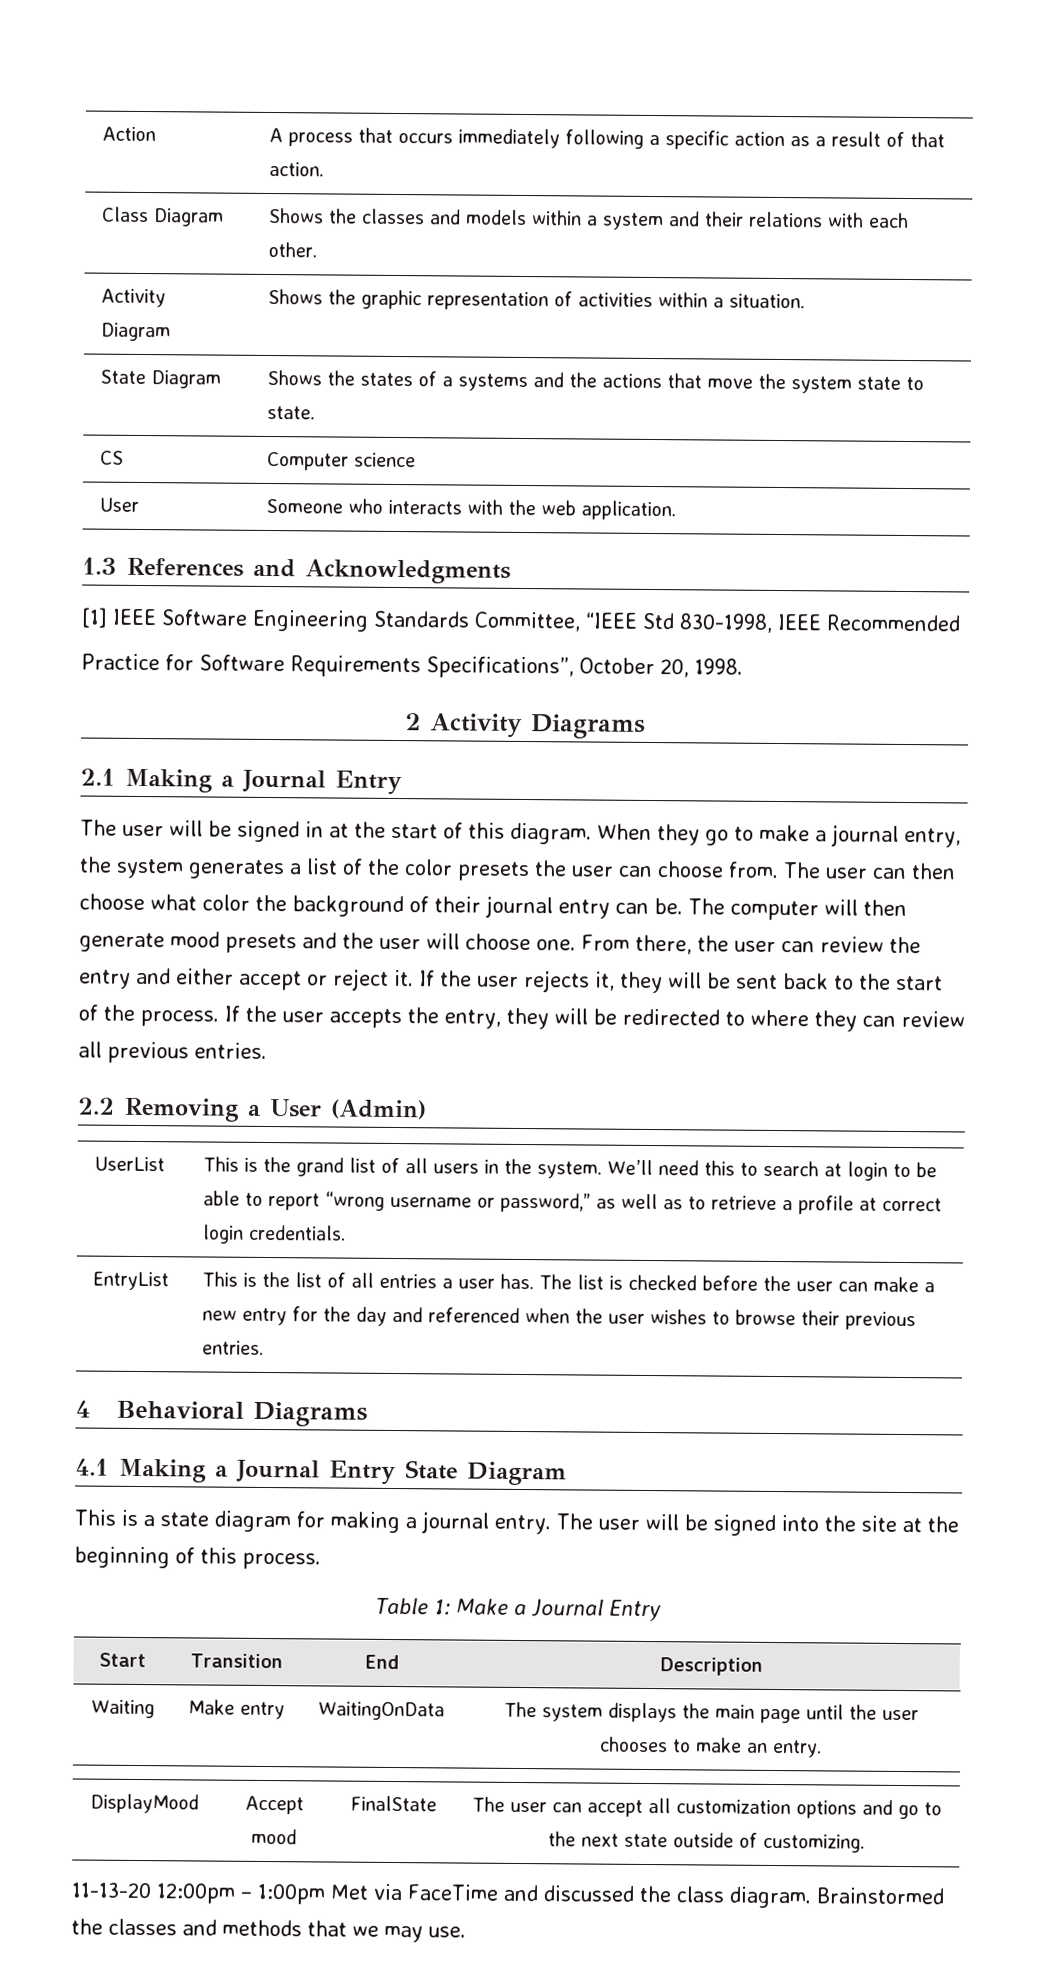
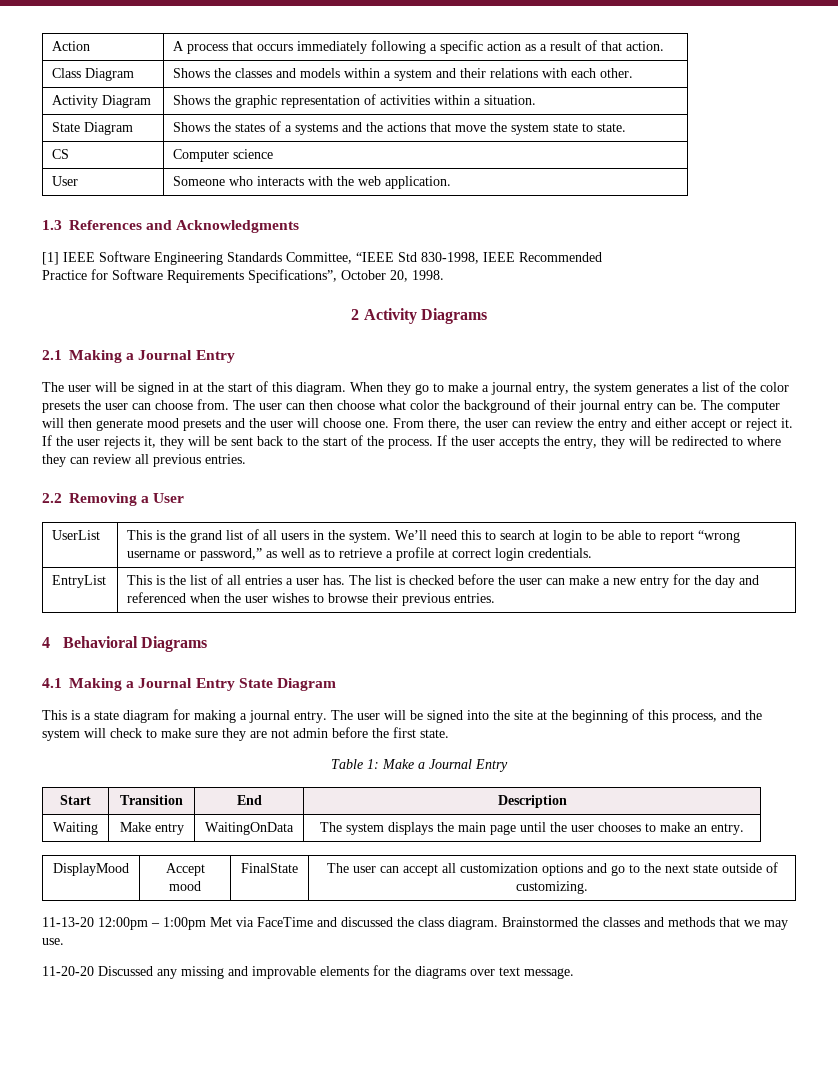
[331,1099,427,1120] (Admin) -> (185, 498) none
[242,1552,321,1570] process. -> [672,710,762,723] [42,727,449,741] process, and the system will check to make sure they are not admin before the first state.
(466, 1932) none -> [42,965,574,979] // 11-20-20 Discussed any missing and improvable elements for the diagrams over text message.

